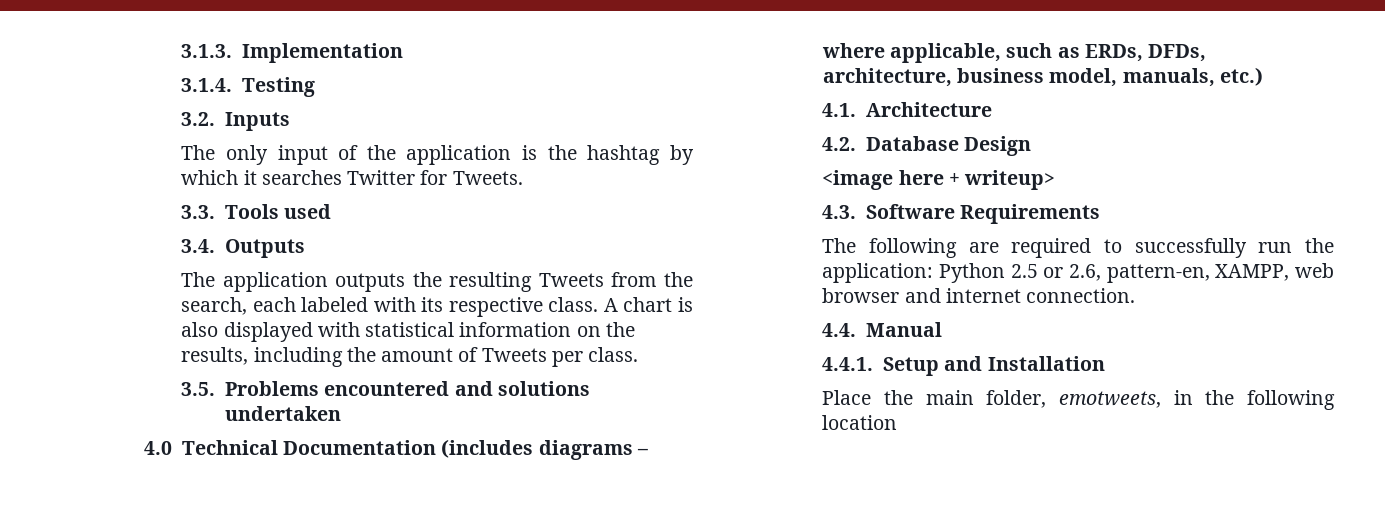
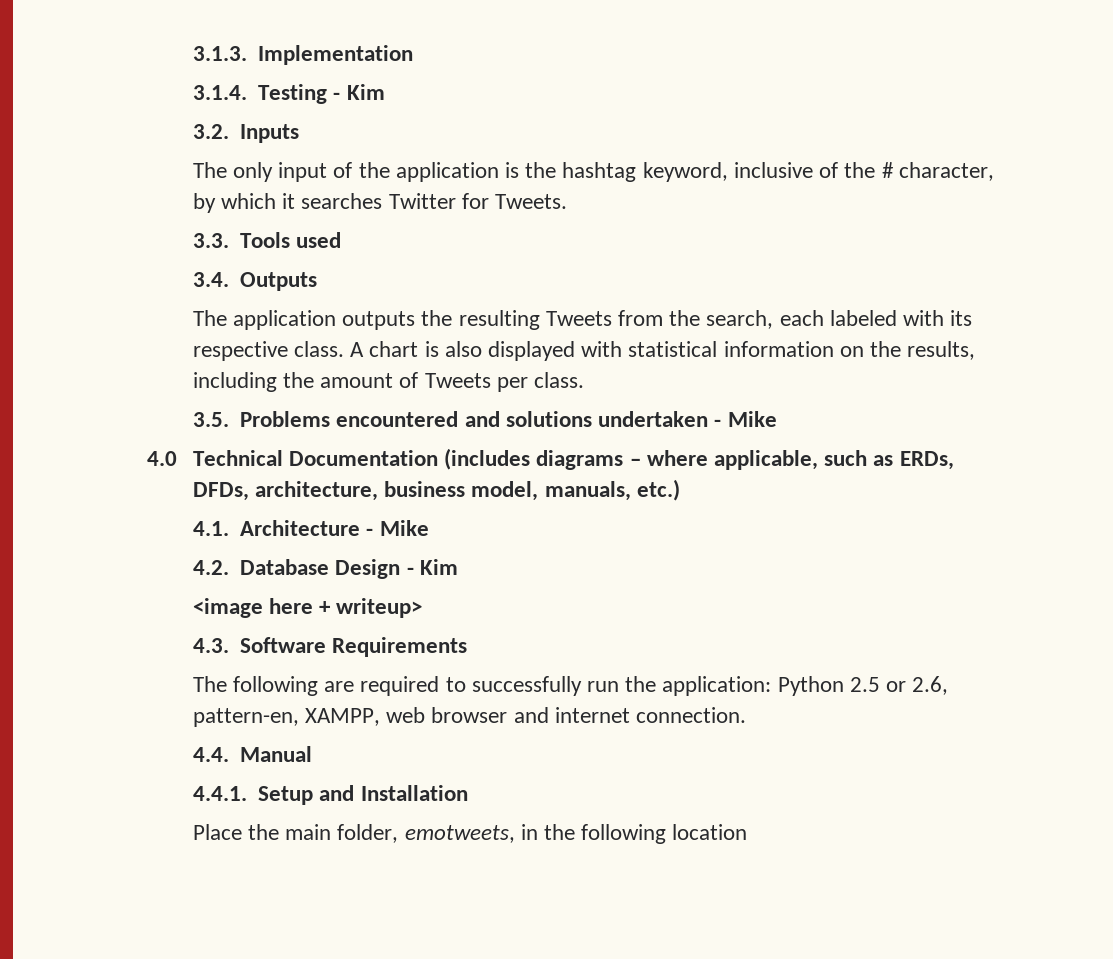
(316, 87) none -> [333,84,385,100] - Kim
(661, 155) none -> [642,162,994,182] keyword, inclusive of the # character,
(342, 413) none -> [714,411,777,427] - Mike
(993, 109) none -> [366,520,429,536] - Mike
(1032, 146) none -> [406,559,458,575] - Kim

